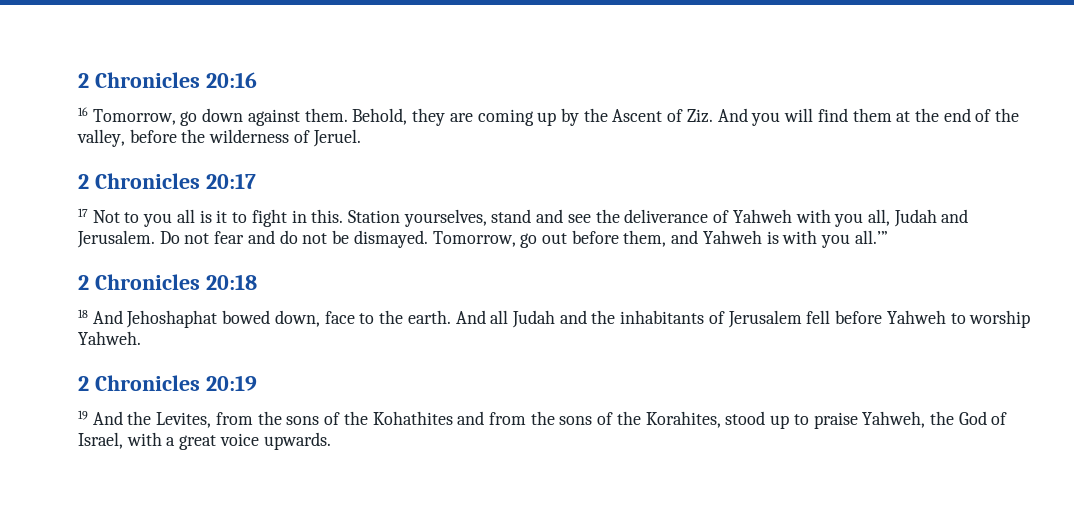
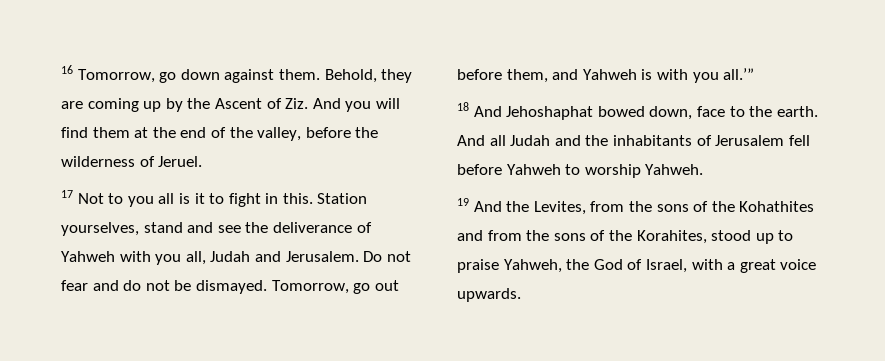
[78,72,257,88] 2 Chronicles 20:16 // -> (61, 69) none
[78,173,256,189] // 2 Chronicles 20:17 -> (203, 161) none
[78,274,257,290] // 2 Chronicles 20:18 -> (755, 74) none
[78,375,257,391] // 2 Chronicles 20:19 -> (704, 169) none

